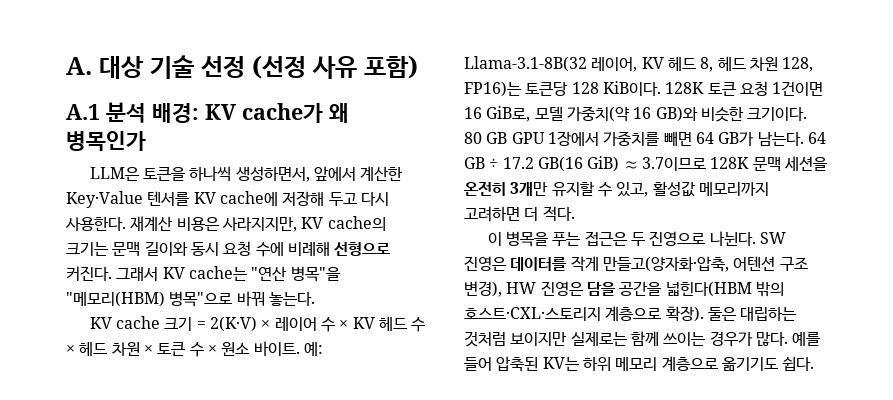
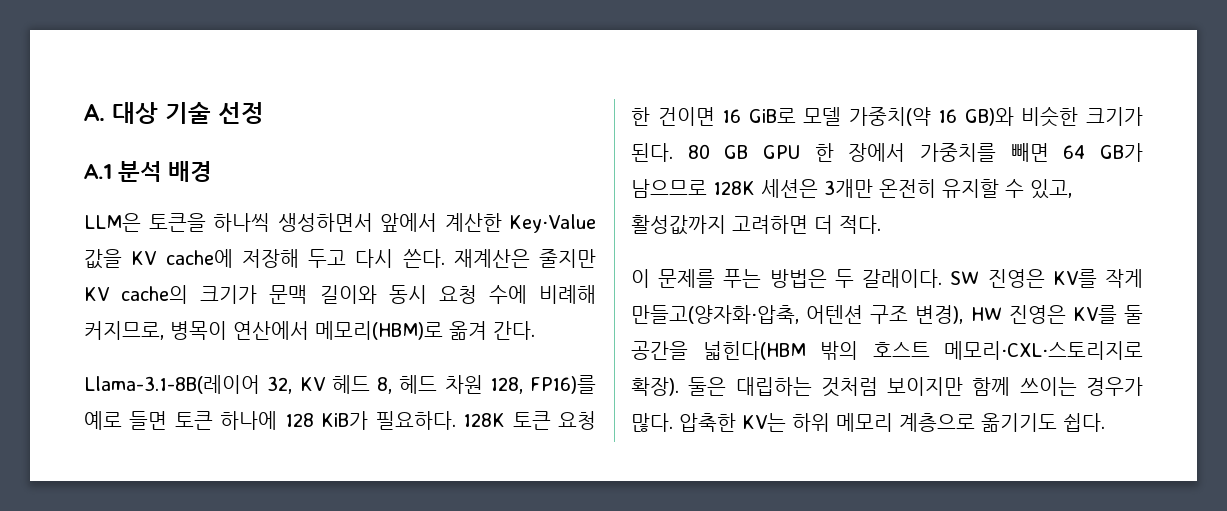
[252,55,418,79] (선정 사유 포함) -> (264, 113) none
[152,103,349,123] [66,131,146,151] 배경: KV cache가 왜 병목인가 -> [168,161,213,182] 배경
[235,166,310,182] 생성하면서, -> [277,213,373,232] 생성하면서
[147,191,191,206] 텐서를 -> [84,249,122,269] 값을
[65,216,297,232] 사용한다. 재계산 비용은 사라지지만, -> [402,249,596,268] 쓴다. 재계산은 줄지만
[66,242,109,256] 크기는 -> [200,285,258,304] 크기가
[334,242,391,256] [66,266,341,282] [66,291,315,307] [89,316,426,332] [66,341,323,357] [464,56,638,72] 선형으로 커진다. 그래서 KV cache는 "연산 병목"을 "메모리(HBM) 병목"으로 바꿔 놓는다. // KV cache 크기 = 2(K·V) × 레이어 수 × KV 헤드 수 × 헤드 차원 × 토큰 수 × 원소 바이트. 예: Llama-3.1-8B(32 레이어, -> [84,321,535,340] [84,375,293,394] 커지므로, 병목이 연산에서 메모리(HBM)로 옮겨 간다. // Llama-3.1-8B(레이어 32,
[464,81,824,97] [464,106,531,122] FP16)는 토큰당 128 KiB이다. 128K 토큰 요청 1건이면 16 GiB로, -> [530,375,596,394] [84,411,597,430] [631,107,796,126] FP16)를 예로 들면 토큰 하나에 128 KiB가 필요하다. 128K 토큰 요청 한 건이면 16 GiB로
[747,107,808,121] 크기이다. -> [1086,107,1143,126] [631,143,673,162] 크기가 된다.
[547,131,599,146] 1장에서 -> [814,143,906,162] 한 장에서
[757,132,826,146] [464,156,828,172] [464,181,549,196] 남는다. 64 GB ÷ 17.2 GB(16 GiB) ≈ 3.7이므로 128K 문맥 세션을 온전히 3개만 -> [631,179,936,198] 남으므로 128K 세션은 3개만 온전히
[652,181,769,197] 활성값 메모리까지 -> [631,215,726,235] 활성값까지
[506,231,756,247] 병목을 푸는 접근은 두 진영으로 나뉜다. -> [658,269,943,288] 문제를 푸는 방법은 두 갈래이다.
[510,257,568,271] 데이터를 -> [1052,269,1097,288] KV를
[586,282,616,296] 담을 -> [1072,305,1143,324] KV를 둘
[464,306,662,321] 호스트·CXL·스토리지 계층으로 -> [872,341,1143,360] 호스트 메모리·CXL·스토리지로
[570,332,628,346] 실제로는 -> (964, 386) none
[792,331,822,346] [464,356,539,372] 예를 들어 압축된 -> [679,413,736,432] 압축한

